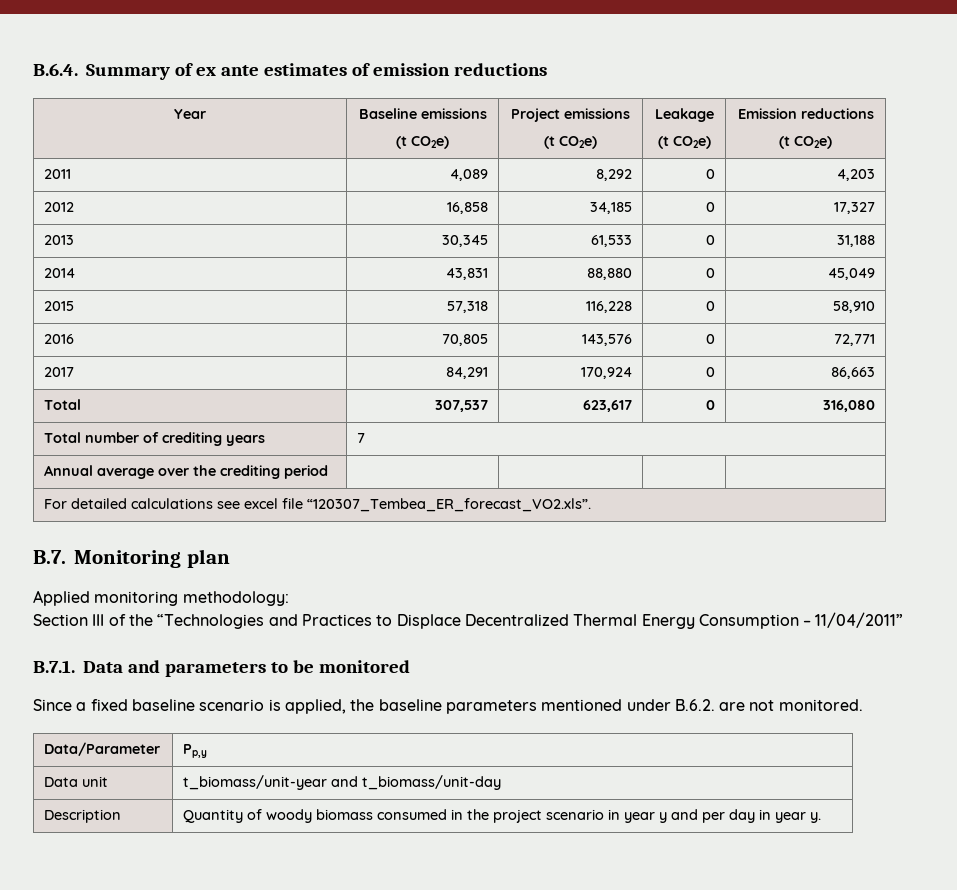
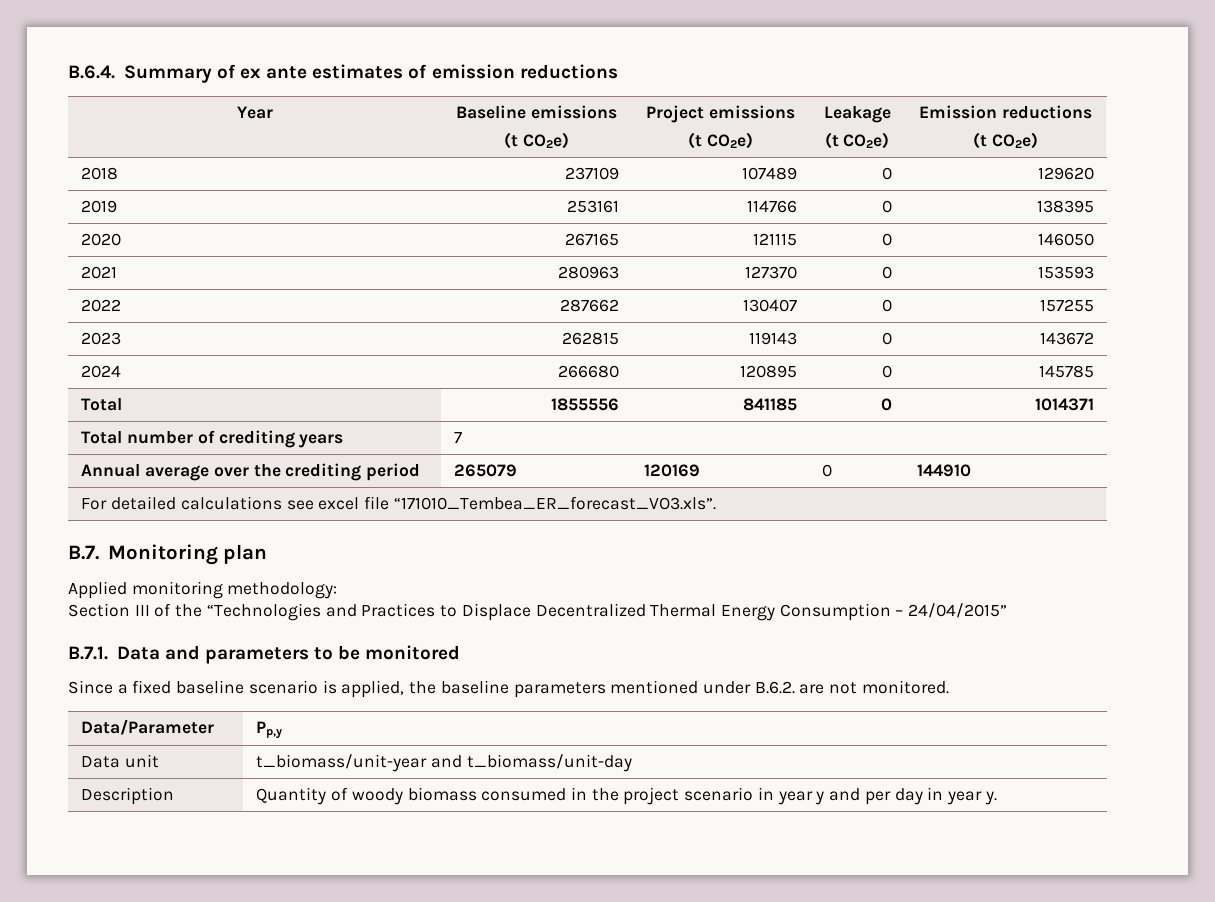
[44,169,72,179] [449,169,488,181] [595,169,632,181] [705,169,715,179] [836,169,875,181] [44,202,75,212] [446,202,488,214] [589,202,632,214] [705,202,715,212] [833,202,875,214] [44,235,75,245] [441,235,488,247] [590,235,632,247] [705,235,715,245] [836,235,875,247] [44,268,76,278] [445,268,488,280] [586,268,632,280] [705,268,715,278] [827,268,875,280] [44,301,75,311] [446,301,488,313] [585,301,632,313] [705,301,715,311] [832,301,875,313] [44,334,75,344] [441,334,488,346] [581,334,632,346] [705,334,715,344] [833,334,875,346] [44,367,75,377] [445,367,488,379] [580,367,632,379] [705,367,715,377] [830,367,875,379] 2011 | 4,089 | 8,292 | 0 | 4,203 // 2012 | 16,858 | 34,185 | 0 | 17,327 // 2013 | 30,345 | 61,533 | 0 | 31,188 // 2014 | 43,831 | 88,880 | 0 | 45,049 // 2015 | 57,318 | 116,228 | 0 | 58,910 // 2016 | 70,805 | 143,576 | 0 | 72,771 // 2017 | 84,291 | 170,924 | 0 | 86,663 -> [81,167,119,180] [564,167,619,180] [741,167,797,180] [881,167,892,180] [1037,167,1094,180] [81,200,118,213] [566,200,619,213] [746,200,797,213] [881,200,892,213] [1036,200,1094,213] [81,233,122,246] [564,233,619,246] [752,233,797,246] [881,233,892,246] [1037,233,1094,246] [81,266,118,279] [557,266,619,279] [744,266,797,279] [881,266,892,279] [1037,266,1094,279] [81,299,122,312] [559,299,619,312] [742,299,797,312] [881,299,892,312] [1039,299,1094,312] [81,332,122,345] [561,332,619,345] [748,332,797,345] [881,332,892,345] [1039,332,1094,345] [81,365,122,378] [557,365,619,378] [739,365,797,378] [881,365,892,378] [1038,365,1094,378] 2018 | 237109 | 107489 | 0 | 129620 // 2019 | 253161 | 114766 | 0 | 138395 // 2020 | 267165 | 121115 | 0 | 146050 // 2021 | 280963 | 127370 | 0 | 153593 // 2022 | 287662 | 130407 | 0 | 157255 // 2023 | 262815 | 119143 | 0 | 143672 // 2024 | 266680 | 120895 | 0 | 145785
[434,400,488,412] [582,400,632,412] [705,400,715,410] [822,400,875,412] 307,537 | 623,617 | 0 | 316,080 -> [550,398,619,411] [742,398,797,411] [880,398,892,411] [1034,398,1094,411] 1855556 | 841185 | 0 | 1014371
(329, 472) | | | -> [454,464,518,477] [644,464,701,477] [822,464,833,477] [917,464,972,477] 265079 | 120169 | 0 | 144910
[307,498,592,512] “120307_Tembea_ER_forecast_VO2.xls”. -> [393,496,716,510] “171010_Tembea_ER_forecast_VO3.xls”.
[815,612,904,628] 11/04/2011” -> [908,603,1008,618] 24/04/2015”

